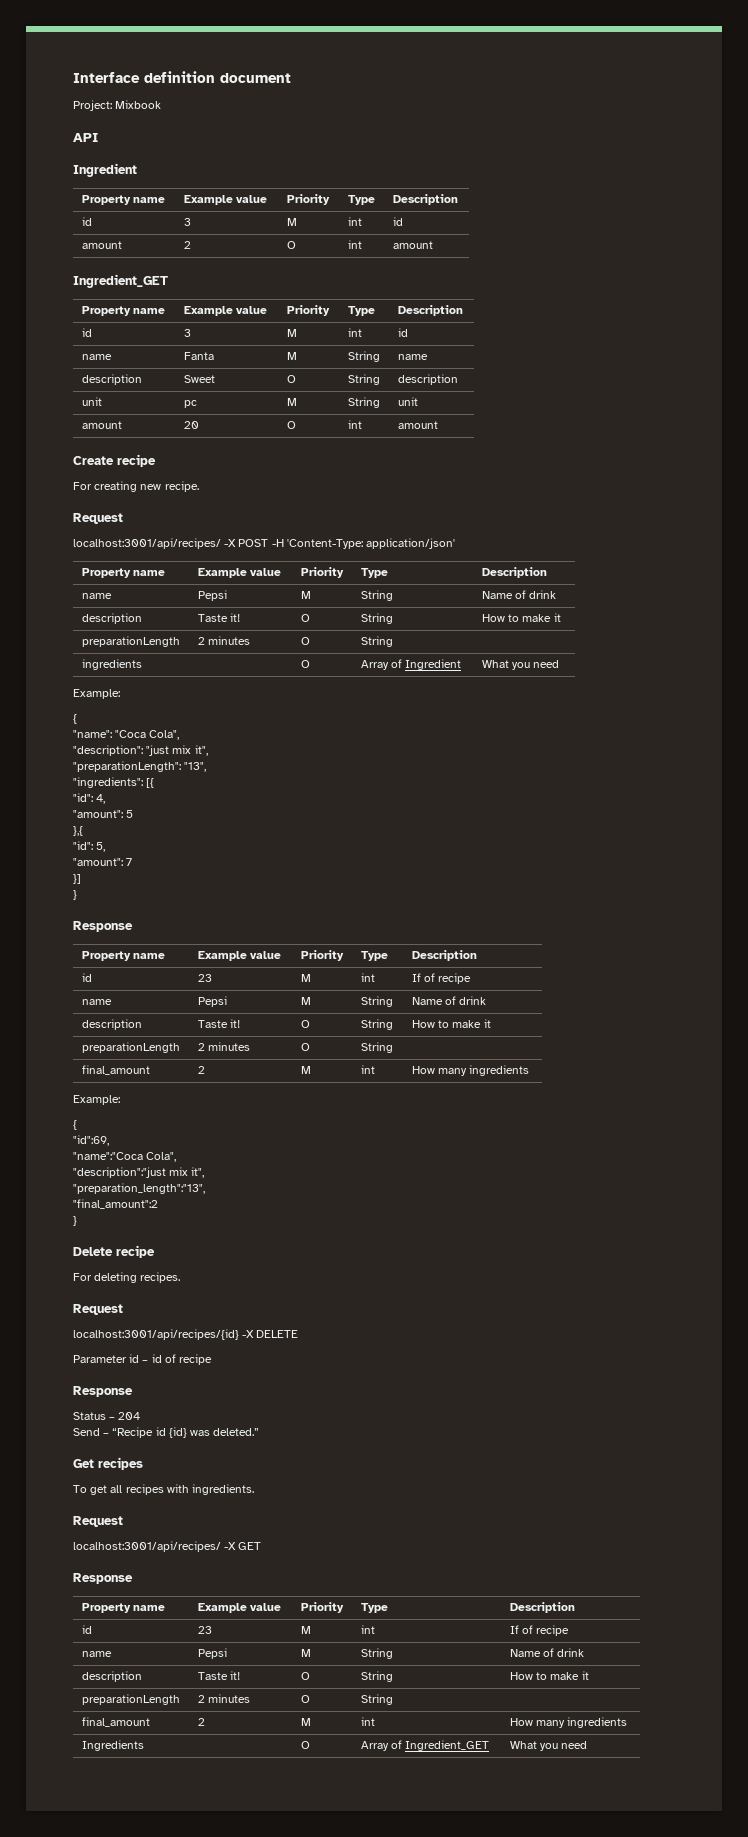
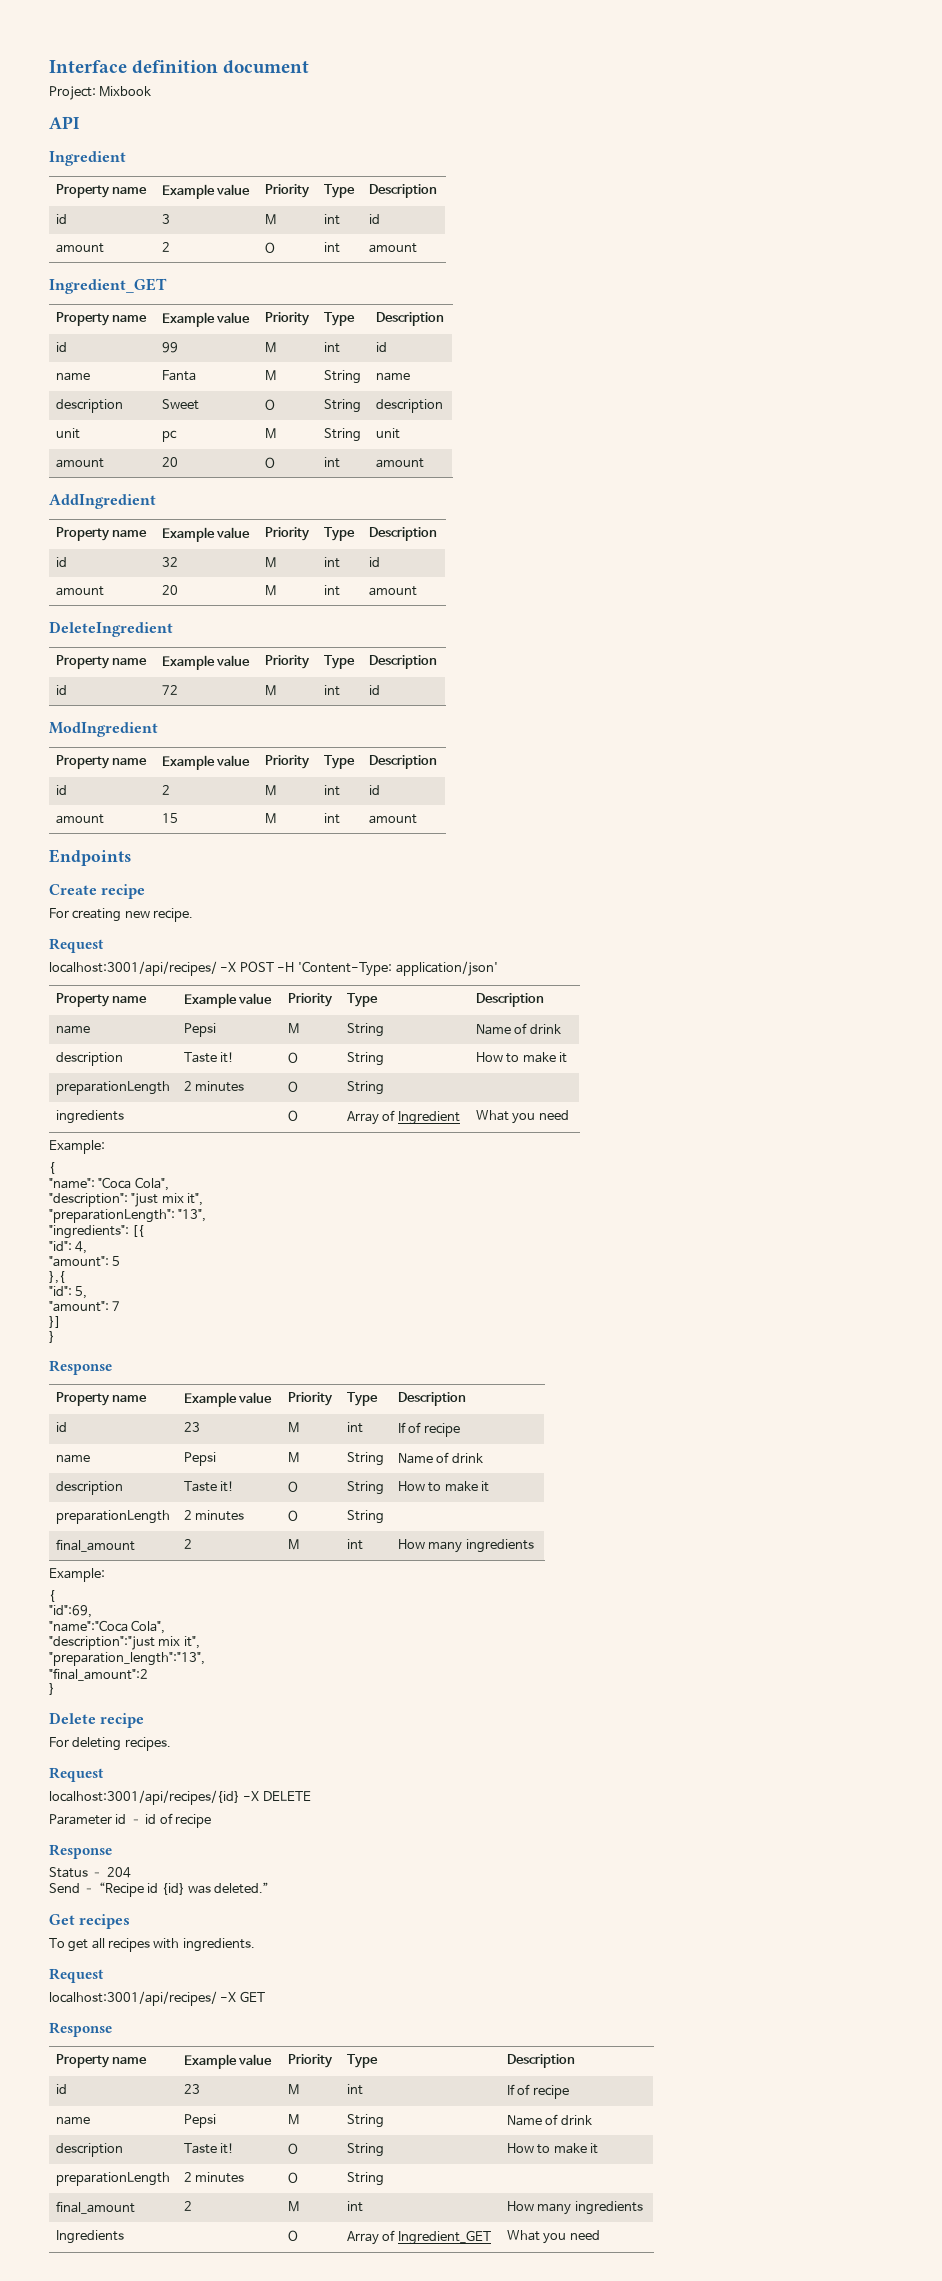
[183,329,191,337] 3 -> [161,342,178,353] 99
(438, 425) none -> [49,494,156,509] [55,527,148,541] [161,527,251,542] [264,527,310,541] [323,527,355,541] [368,527,437,541] [55,557,67,567] [161,557,178,567] [264,557,276,568] [323,557,340,568] [368,557,380,567] [55,586,104,596] [161,585,178,595] [264,585,276,596] [323,585,340,596] [368,586,417,596] [49,621,173,637] [55,655,148,669] [161,655,251,670] [264,655,310,669] [323,655,355,669] [368,655,437,669] [55,685,67,695] [161,685,178,695] [264,685,276,696] [323,685,340,696] [368,685,380,695] [49,722,158,737] [55,755,148,769] [161,755,251,770] [264,755,310,769] [323,755,355,769] [368,755,437,769] [55,785,67,795] [161,785,170,795] [264,785,276,796] [323,785,340,796] [368,785,380,795] [55,814,104,824] [161,813,178,823] [264,813,276,824] [323,813,340,824] [368,814,417,824] [49,849,131,866] // AddIngredient // Property name | Example value | Priority | Type | Description // id | 32 | M | int | id // amount | 20 | M | int | amount // DeleteIngredient // Property name | Example value | Priority | Type | Description // id | 72 | M | int | id // ModIngredient // Property name | Example value | Priority | Type | Description // id | 2 | M | int | id // amount | 15 | M | int | amount // Endpoints

